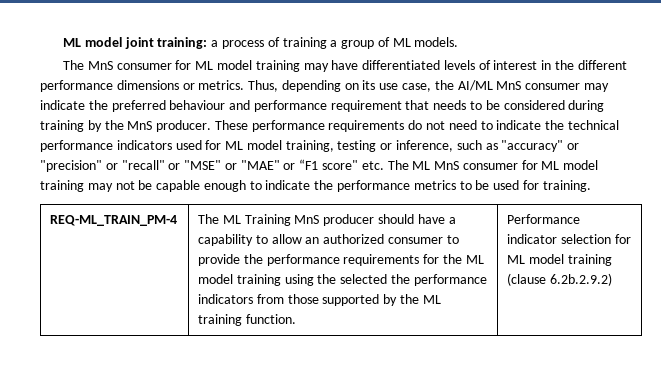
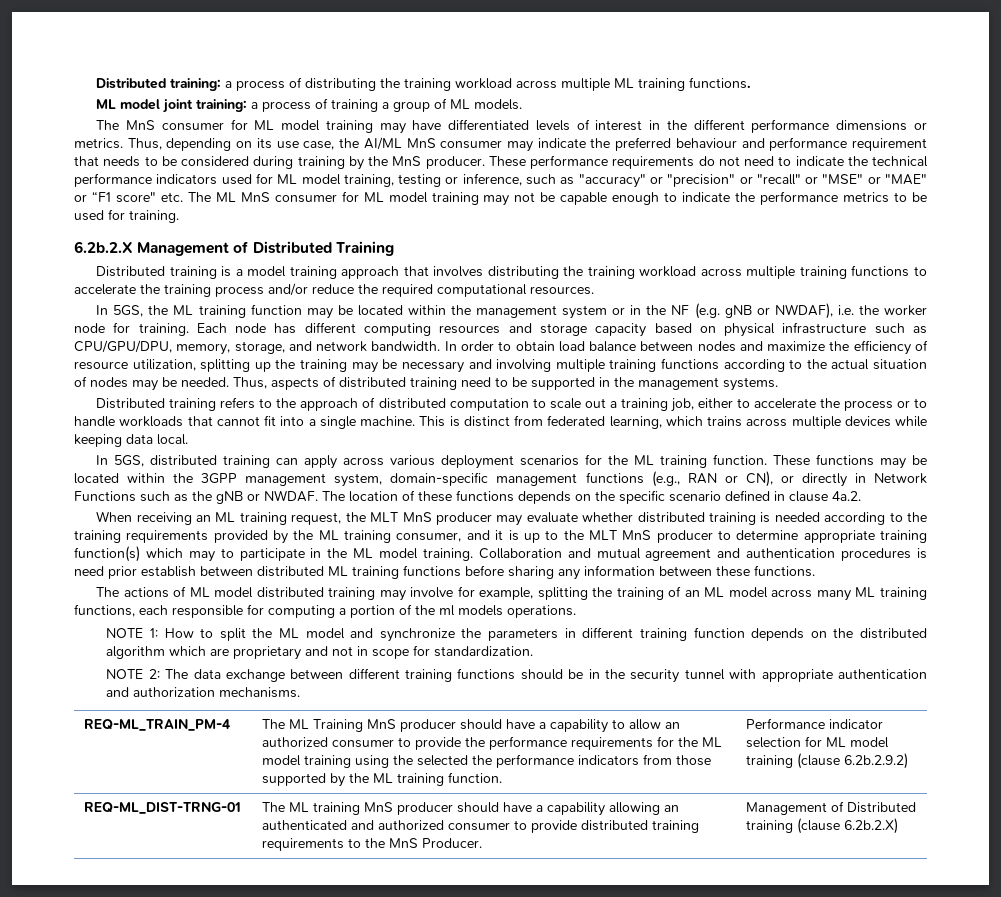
(63, 42) none -> [96,77,752,91] Distributed training: a process of distributing the training workload across multiple ML training functions. //
(591, 186) none -> [74,241,394,256] [96,265,928,279] [74,283,594,297] [96,303,927,319] [74,322,927,337] [74,340,929,355] [74,358,927,373] [74,376,778,391] [96,397,927,412] [74,415,927,429] [74,434,188,447] [96,454,927,469] [74,471,927,487] [74,490,861,504] [96,511,928,526] [74,530,928,544] [74,546,927,562] [74,565,815,580] [96,586,927,601] [74,604,576,618] [106,627,927,642] [106,645,534,660] [106,668,927,683] [106,687,301,698] // 6.2b.2.X Management of Distributed Training // Distributed training is a model training approach that involves distributing the training workload across multiple training functions to accelerate the training process and/or reduce the required computational resources. // In 5GS, the ML training function may be located within the management system or in the NF (e.g. gNB or NWDAF), i.e. the worker node for training. Each node has different computing resources and storage capacity based on physical infrastructure such as CPU/GPU/DPU, memory, storage, and network bandwidth. In order to obtain load balance between nodes and maximize the efficiency of resource utilization, splitting up the training may be necessary and involving multiple training functions according to the actual situation of nodes may be needed. Thus, aspects of distributed training need to be supported in the management systems. // Distributed training refers to the approach of distributed computation to scale out a training job, either to accelerate the process or to handle workloads that cannot fit into a single machine. This is distinct from federated learning, which trains across multiple devices while keeping data local. // In 5GS, distributed training can apply across various deployment scenarios for the ML training function. These functions may be located within the 3GPP management system, domain-specific management functions (e.g., RAN or CN), or directly in Network Functions such as the gNB or NWDAF. The location of these functions depends on the specific scenario defined in clause 4a.2. // When receiving an ML training request, the MLT MnS producer may evaluate whether distributed training is needed according to the training requirements provided by the ML training consumer, and it is up to the MLT MnS producer to determine appropriate training function(s) which may to participate in the ML model training. Collaboration and mutual agreement and authentication procedures is need prior establish between distributed ML training functions before sharing any information between these functions. // The actions of ML model distributed training may involve for example, splitting the training of an ML model across many ML training functions, each responsible for computing a portion of the ml models operations. // NOTE 1: How to split the ML model and synchronize the parameters in different training function depends on the distributed algorithm which are proprietary and not in scope for standardization. // NOTE 2: The data exchange between different training functions should be in the security tunnel with appropriate authentication and authorization mechanisms.
(612, 279) none -> [84,802,242,814] [262,802,680,816] [262,820,700,833] [262,838,483,851] [746,801,917,815] [746,818,899,834] // REQ-ML_DIST-TRNG-01 | The ML training MnS producer should have a capability allowing an authenticated and authorized consumer to provide distributed training requirements to the MnS Producer. | Management of Distributed training (clause 6.2b.2.X)

